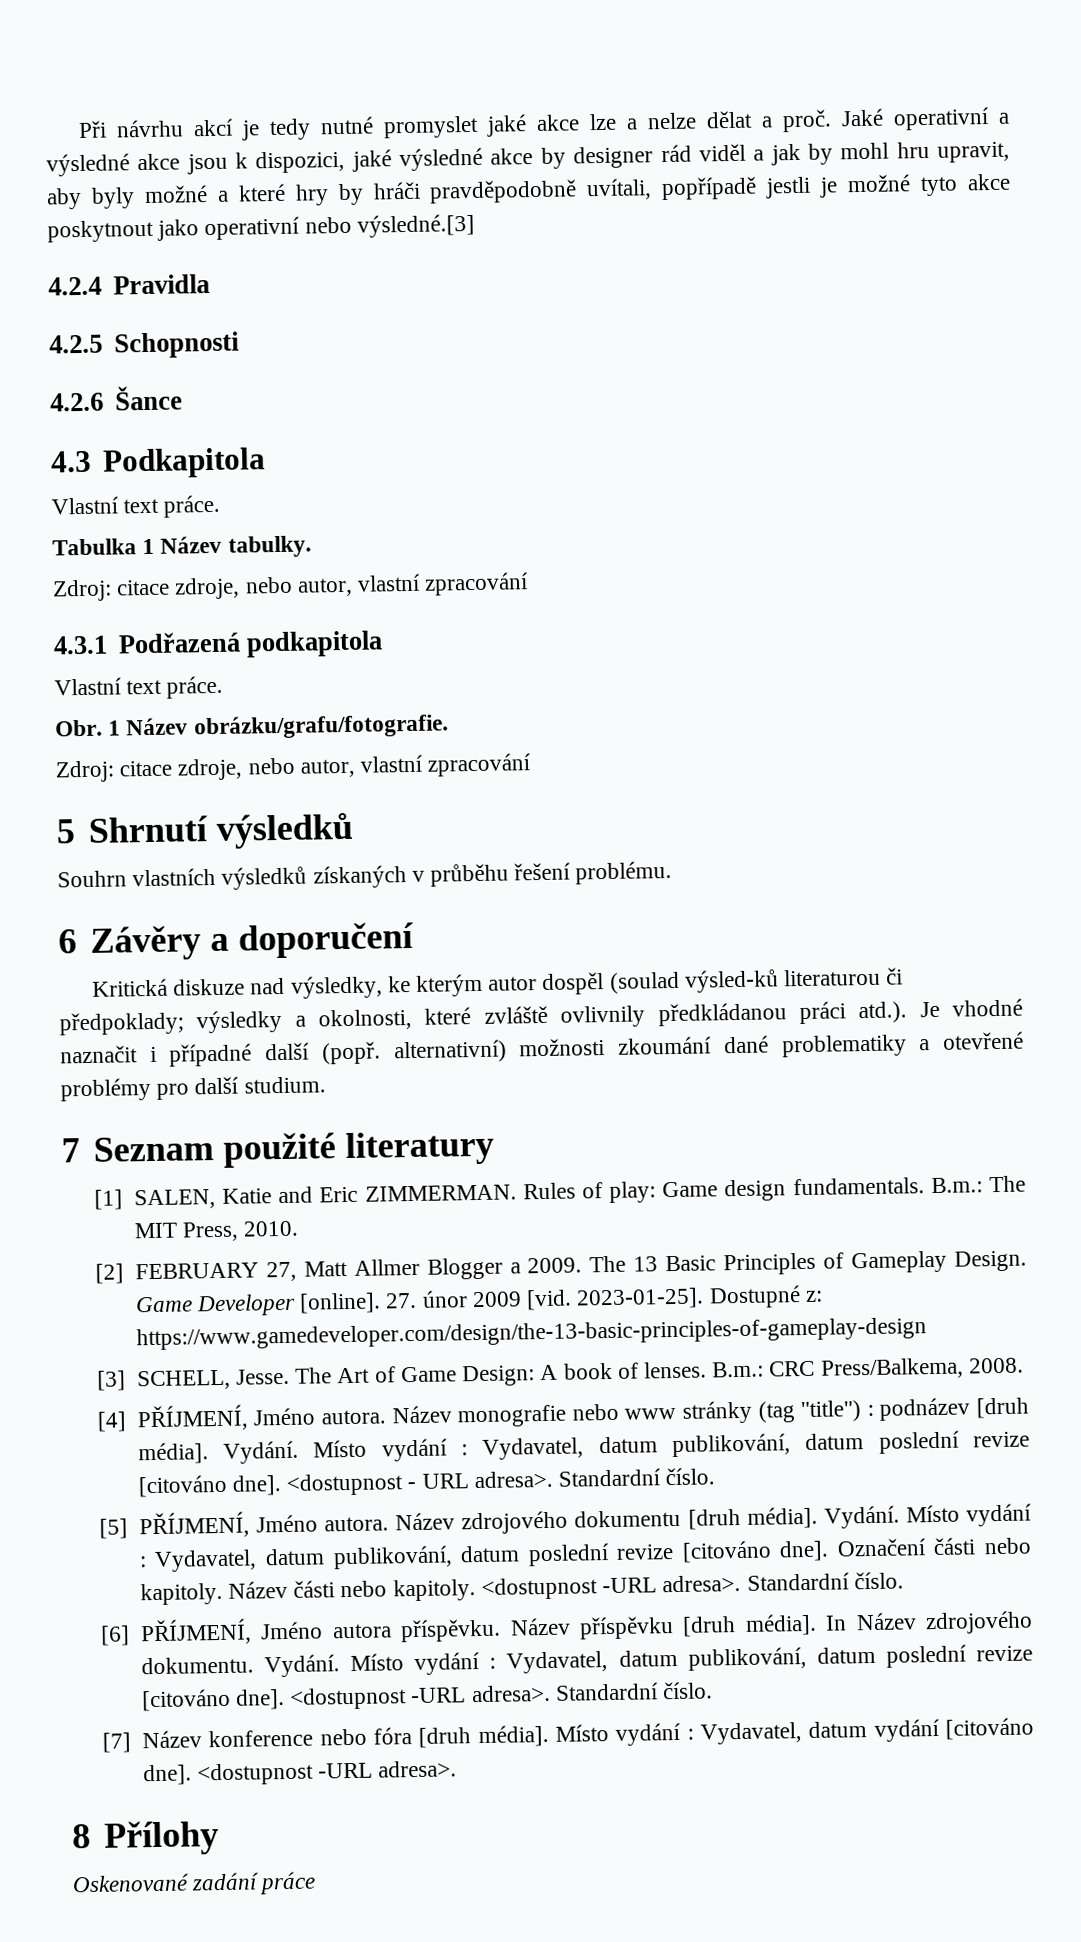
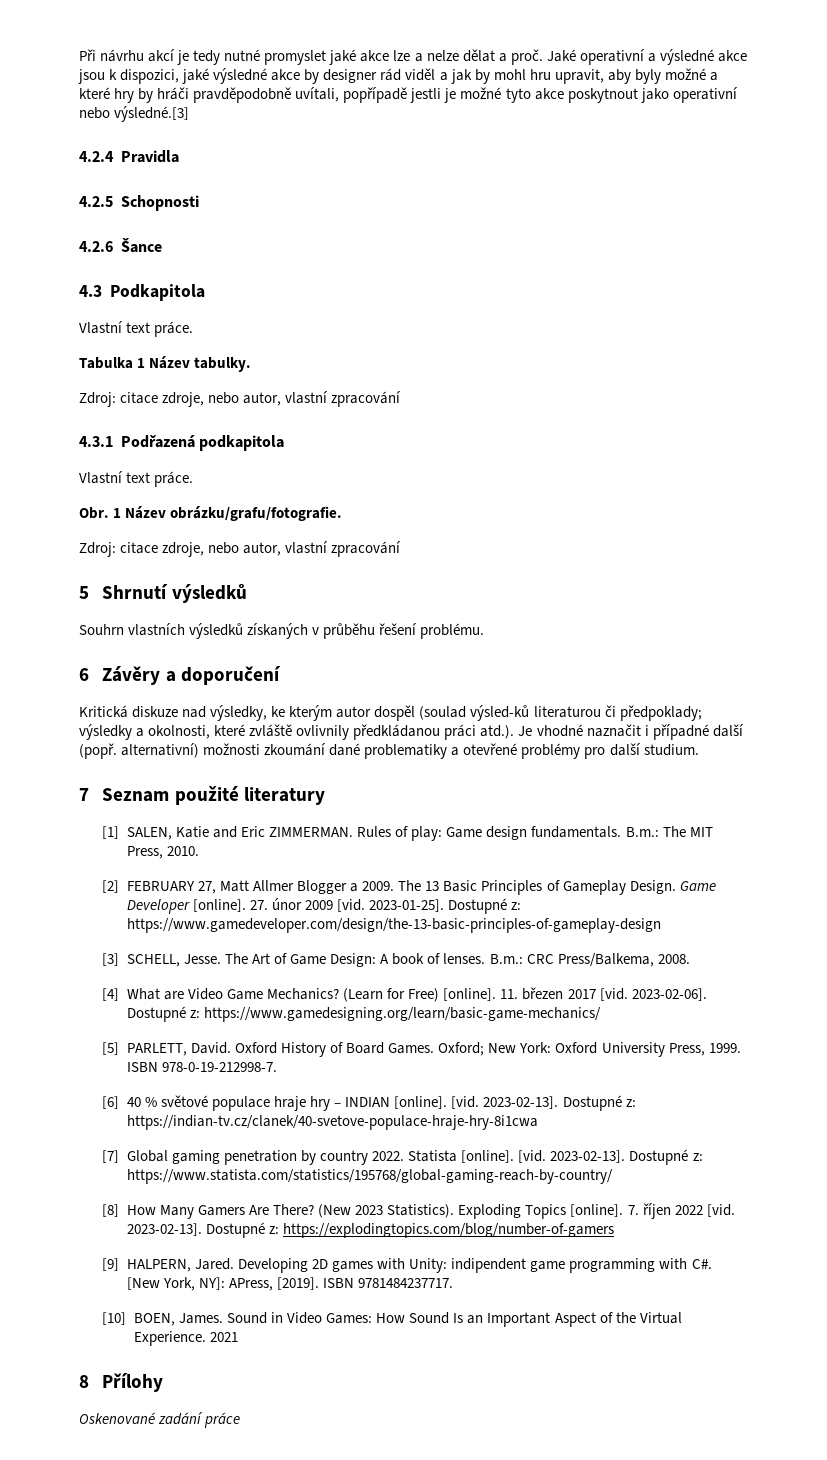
[136,1397,1030,1432] [137,1430,1030,1465] [137,1467,716,1498] [99,1503,1033,1539] [138,1537,1032,1572] [139,1571,904,1606] [101,1610,1033,1646] [140,1644,1034,1678] [140,1681,714,1712] [102,1717,1035,1753] [142,1760,458,1786] PŘÍJMENÍ, Jméno autora. Název monografie nebo www stránky (tag "title") : podnázev [druh média]. Vydání. Místo vydání : Vydavatel, datum publikování, datum poslední revize [citováno dne]. <dostupnost - URL adresa>. Standardní číslo. // [5] PŘÍJMENÍ, Jméno autora. Název zdrojového dokumentu [druh média]. Vydání. Místo vydání : Vydavatel, datum publikování, datum poslední revize [citováno dne]. Označení části nebo kapitoly. Název části nebo kapitoly. <dostupnost -URL adresa>. Standardní číslo. // [6] PŘÍJMENÍ, Jméno autora příspěvku. Název příspěvku [druh média]. In Název zdrojového dokumentu. Vydání. Místo vydání : Vydavatel, datum publikování, datum poslední revize [citováno dne]. <dostupnost -URL adresa>. Standardní číslo. // [7] Název konference nebo fóra [druh média]. Místo vydání : Vydavatel, datum vydání [citováno dne]. <dostupnost -URL adresa>. -> [126,987,707,1002] [126,1006,602,1022] [102,1042,741,1057] [126,1062,278,1072] [102,1095,636,1111] [126,1115,538,1130] [102,1149,703,1165] [126,1169,613,1184] [102,1203,735,1219] [126,1222,615,1238] [102,1258,712,1273] [126,1277,454,1291] [102,1312,682,1327] [133,1331,239,1346] What are Video Game Mechanics? (Learn for Free) [online]. 11. březen 2017 [vid. 2023-02-06]. Dostupné z: https://www.gamedesigning.org/learn/basic-game-mechanics/ // [5] PARLETT, David. Oxford History of Board Games. Oxford; New York: Oxford University Press, 1999. ISBN 978-0-19-212998-7. // [6] 40 % světové populace hraje hry – INDIAN [online]. [vid. 2023-02-13]. Dostupné z: https://indian-tv.cz/clanek/40-svetove-populace-hraje-hry-8i1cwa // [7] Global gaming penetration by country 2022. Statista [online]. [vid. 2023-02-13]. Dostupné z: https://www.statista.com/statistics/195768/global-gaming-reach-by-country/ // [8] How Many Gamers Are There? (New 2023 Statistics). Exploding Topics [online]. 7. říjen 2022 [vid. 2023-02-13]. Dostupné z: https://explodingtopics.com/blog/number-of-gamers // [9] HALPERN, Jared. Developing 2D games with Unity: indipendent game programming with C#. [New York, NY]: APress, [2019]. ISBN 9781484237717. // [10] BOEN, James. Sound in Video Games: How Sound Is an Important Aspect of the Virtual Experience. 2021

